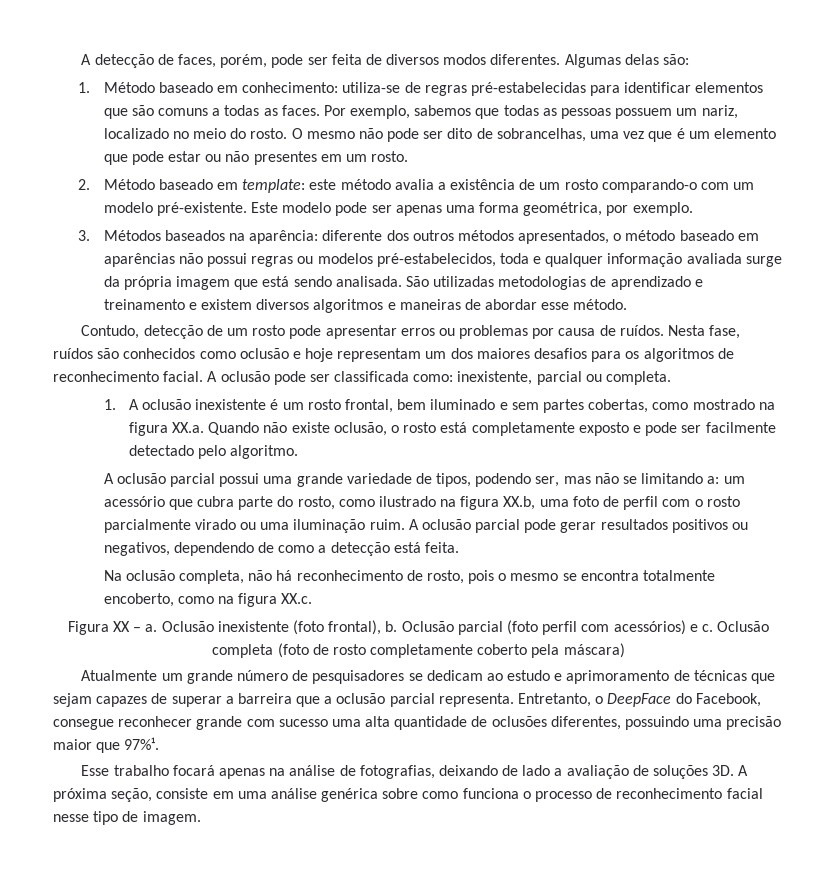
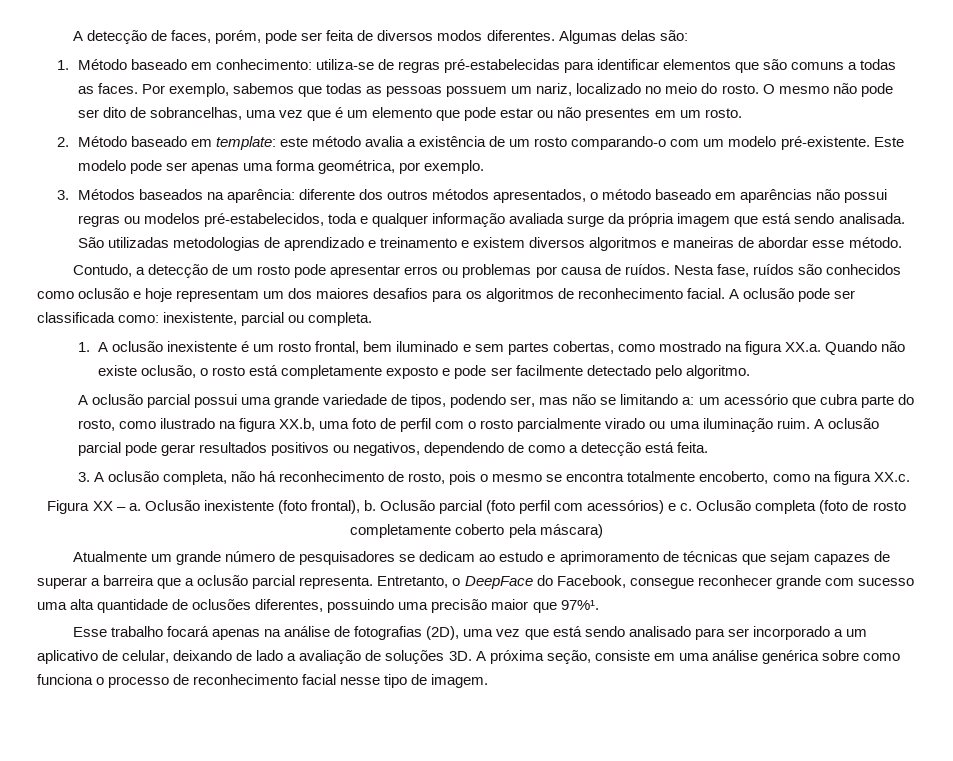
(140, 332) none -> [136,267,146,275] a
[103,570,122,581] Na -> [77,472,104,482] 3. A
[359,765,435,779] fotografias, -> [354,626,867,640] [37,650,170,664] fotografias (2D), uma vez que está sendo analisado para ser incorporado a um aplicativo de celular,

